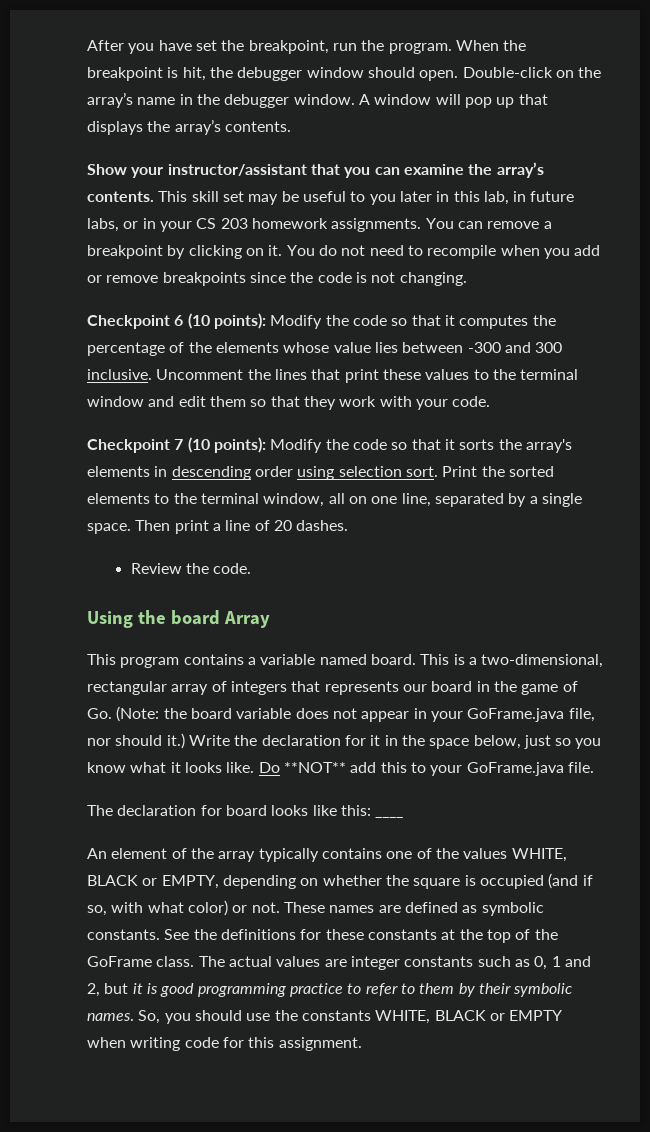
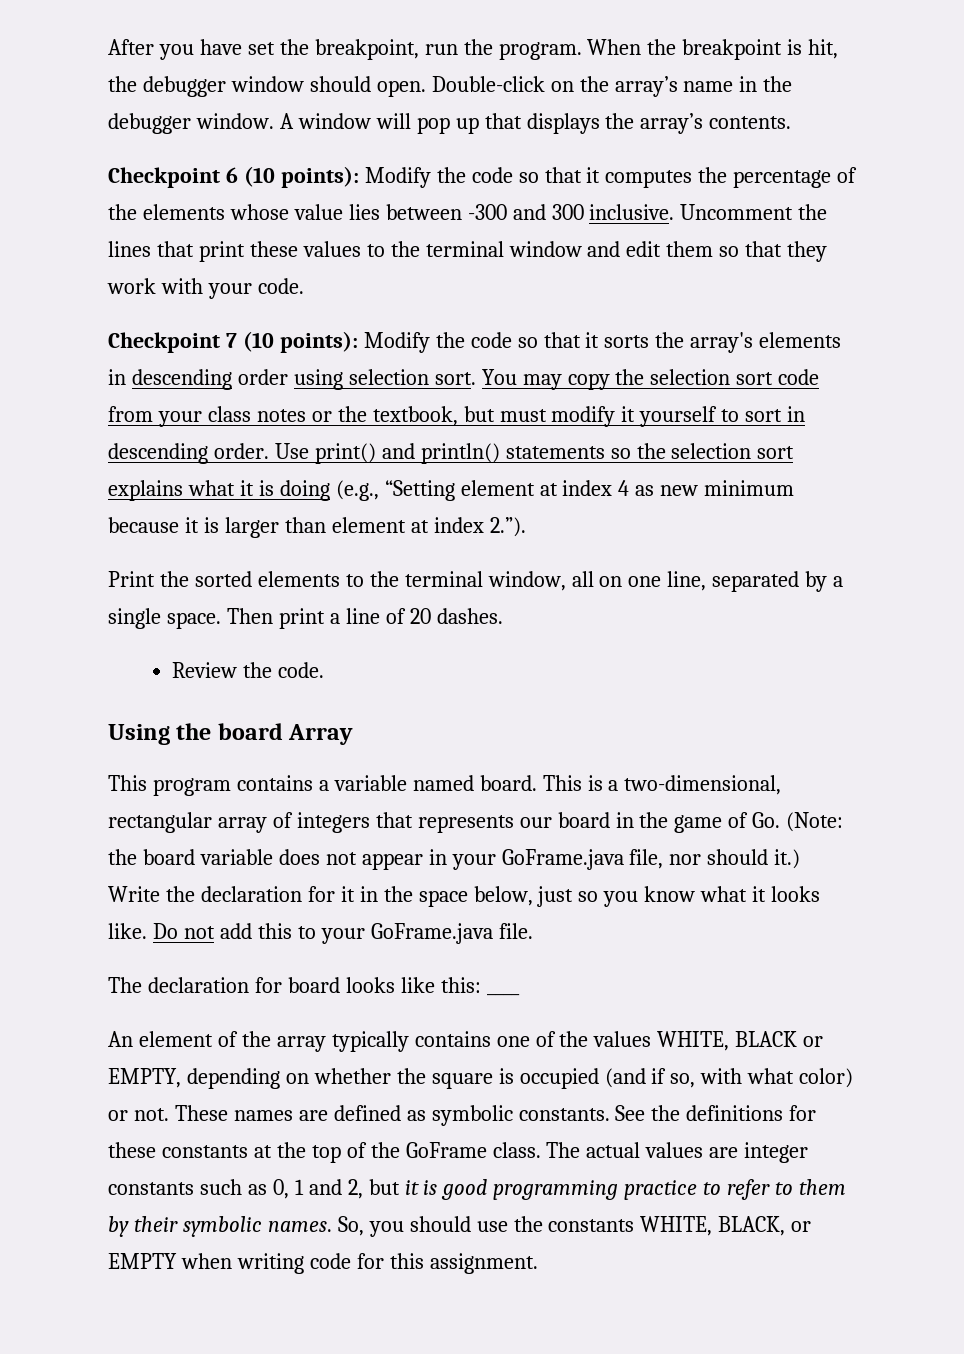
[87,162,544,178] [87,191,575,205] [87,218,552,232] [87,245,601,259] [87,272,467,286] // Show your instructor/assistant that you can examine the array’s contents. This skill set may be useful to you later in this lab, in future labs, or in your CS 203 homework assignments. You can remove a breakpoint by clicking on it. You do not need to recompile when you add or remove breakpoints since the code is not changing. -> (792, 122) none
(438, 471) none -> [481,369,820,390] [108,406,806,427] [108,443,795,464] [108,480,795,501] [108,517,526,538] You may copy the selection sort code from your class notes or the textbook, but must modify it yourself to sort in descending order. Use print() and println() statements so the selection sort explains what it is doing (e.g., “Setting element at index 4 as new minimum because it is larger than element at index 2.”). //
[283,762,346,773] **NOT** -> [183,926,215,939] not
[434,1010,486,1021] BLACK -> [718,1216,786,1236] BLACK,

